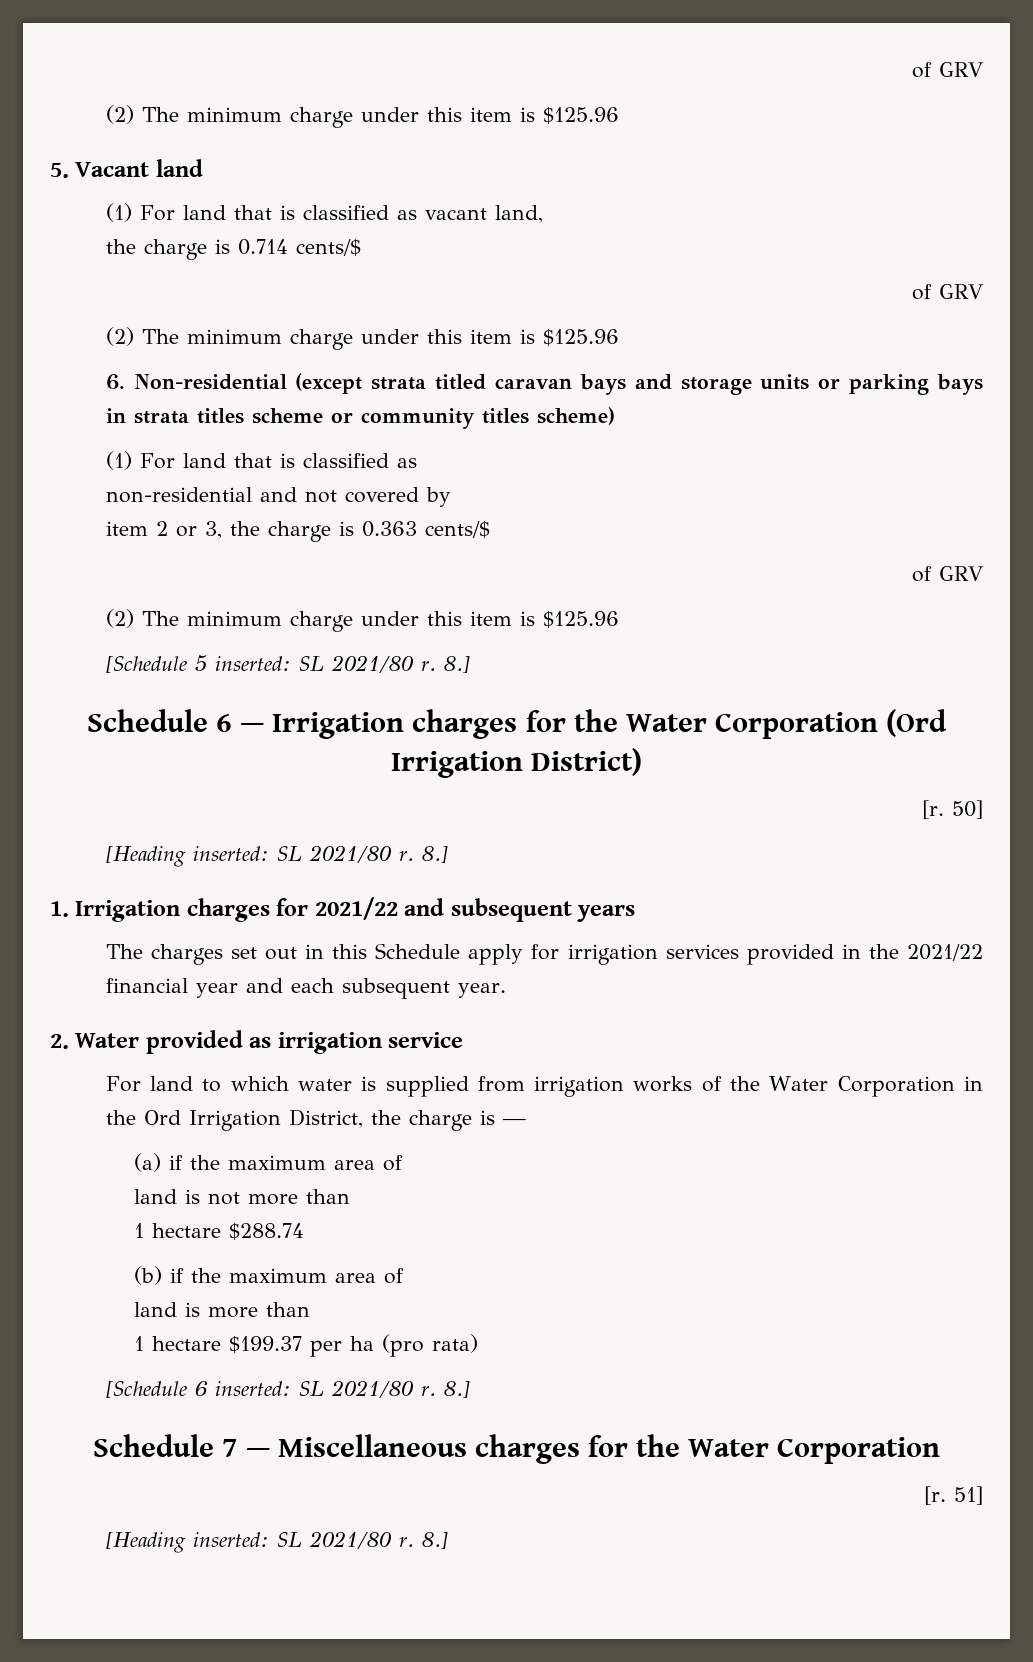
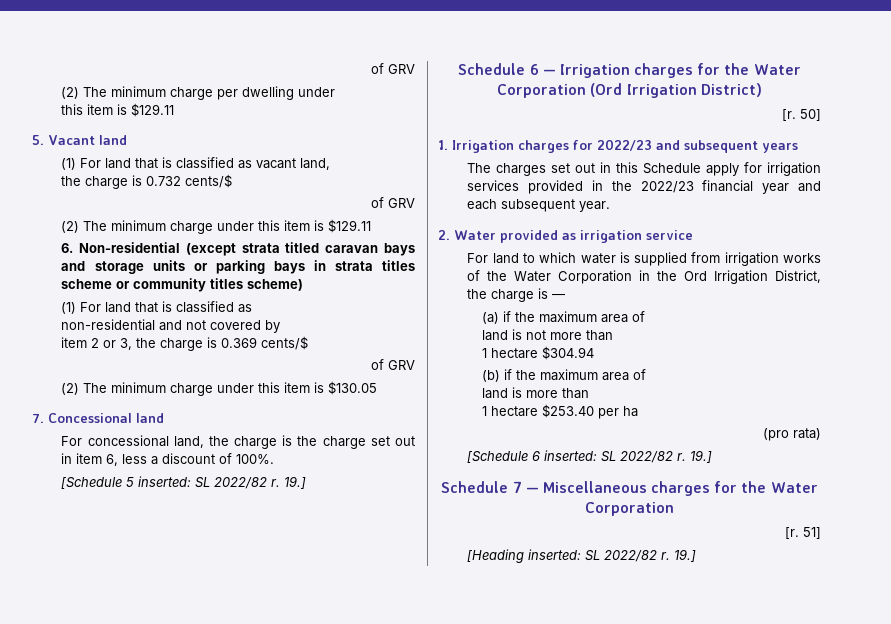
[912,62,985,78] [105,105,619,128] of GRV // (2) The minimum charge under this item is $125.96 -> [371,63,415,74] [61,86,336,100] [61,103,175,117] of GRV // (2) The minimum charge per dwelling under // this item is $129.11
[237,239,288,255] 0.714 -> [146,176,182,186] 0.732
[542,329,619,346] $125.96 -> [328,219,372,233] $129.11
[361,521,417,537] 0.363 -> [221,337,258,348] 0.369
[542,611,619,628] $125.96 -> [328,381,378,395] [32,413,164,423] [61,435,415,449] [61,453,275,466] $130.05 // 7. Concessional land // For concessional land, the charge is the charge set out in item 6, less a discount of 100%.
[330,655,470,673] 2021/80 r. 8.] -> [214,476,307,489] 2022/82 r. 19.]
[105,845,448,867] // [Heading inserted: SL 2021/80 r. 8.] -> (821, 115) none
[314,897,398,920] 2021/22 -> [597,139,652,151] 2022/23
[906,944,983,961] 2021/22 -> [640,181,694,193] 2022/23
[228,1223,304,1240] $288.74 -> [542,346,595,360] $304.94
[228,1336,302,1353] $199.37 -> [542,404,595,418] $253.40
(374, 1343) none -> (639, 411) //
[330,1380,470,1398] 2021/80 r. 8.] -> [620,450,713,463] 2022/82 r. 19.]
[308,1531,448,1549] 2021/80 r. 8.] -> [604,549,697,562] 2022/82 r. 19.]

